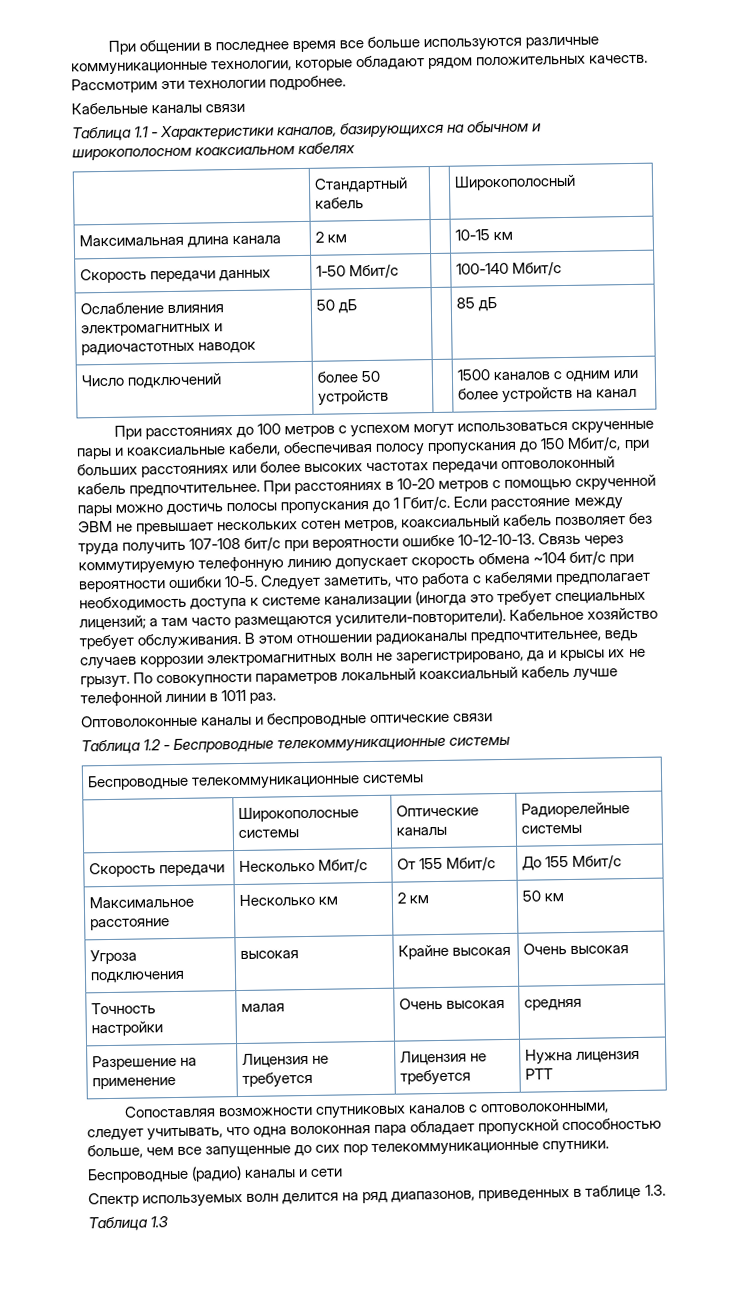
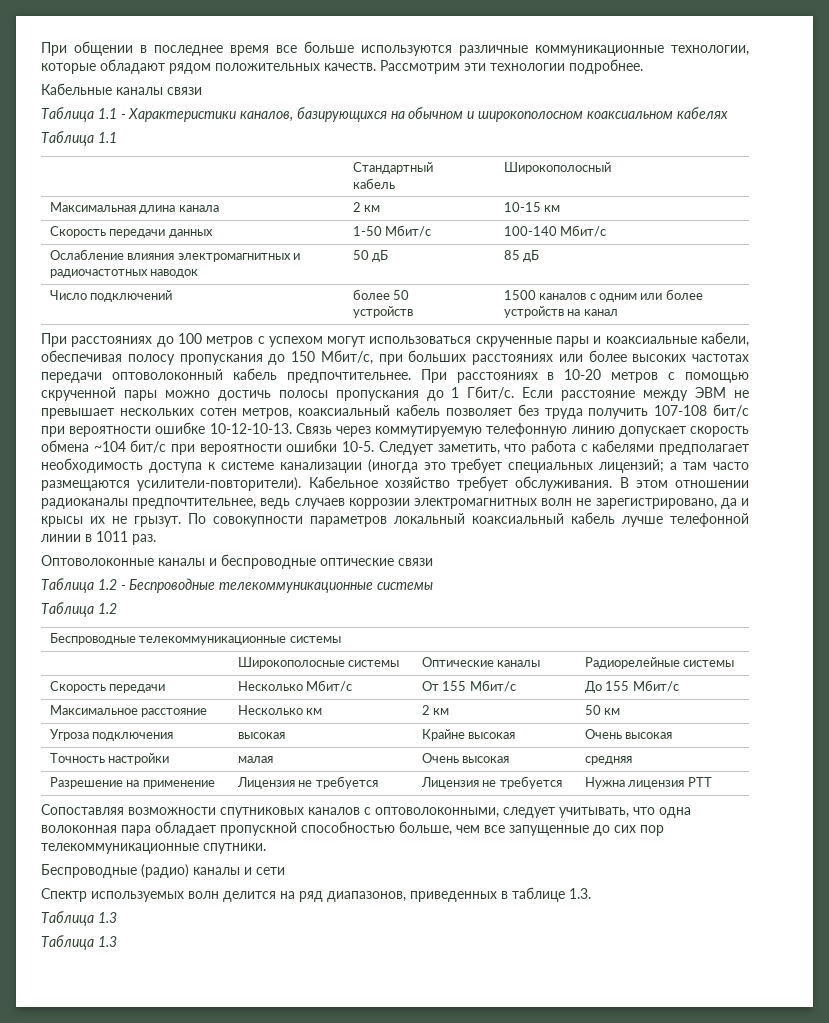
(356, 148) none -> [41,131,117,146] // Таблица 1.1
(511, 741) none -> [41,602,117,617] // Таблица 1.2
(169, 1222) none -> [41,935,117,950] // Таблица 1.3

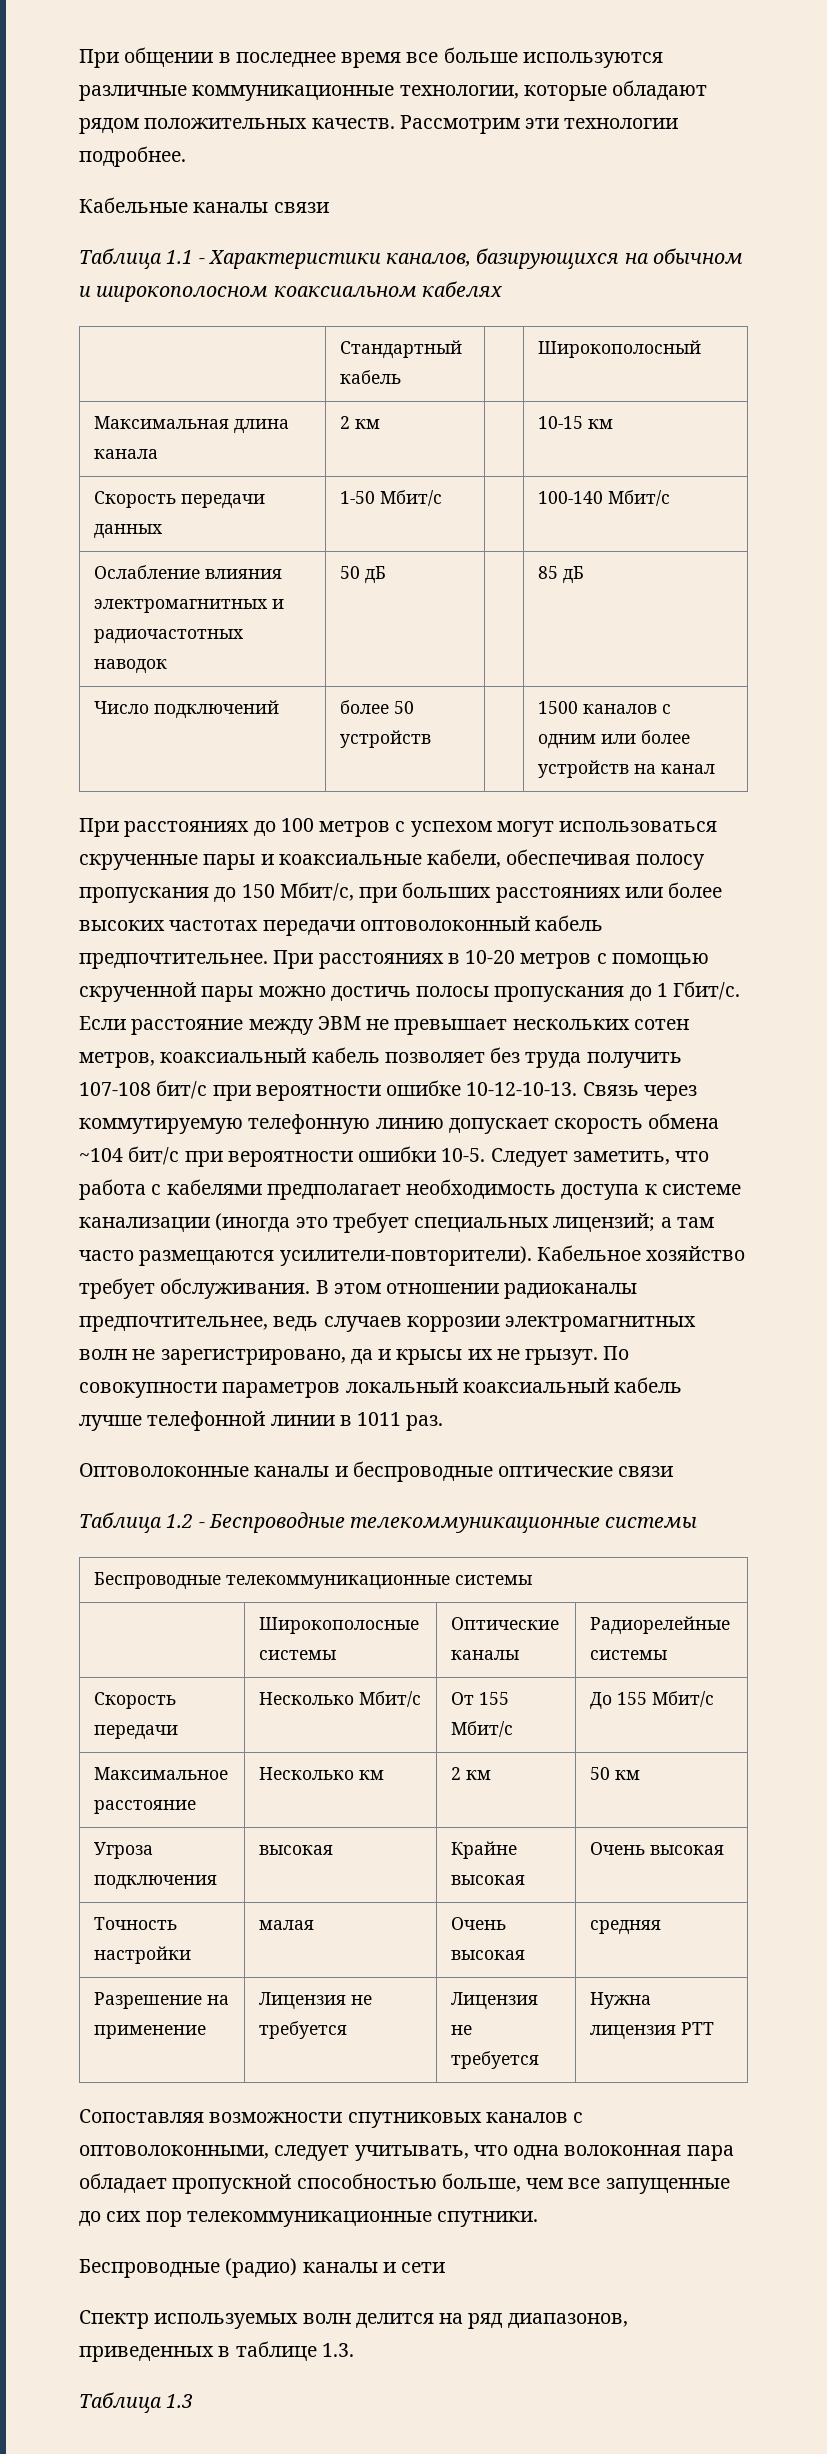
[41,131,117,146] // Таблица 1.1 -> (502, 289) none
[41,602,117,617] // Таблица 1.2 -> (698, 1522) none
[41,935,117,950] // Таблица 1.3 -> (194, 2401) none

